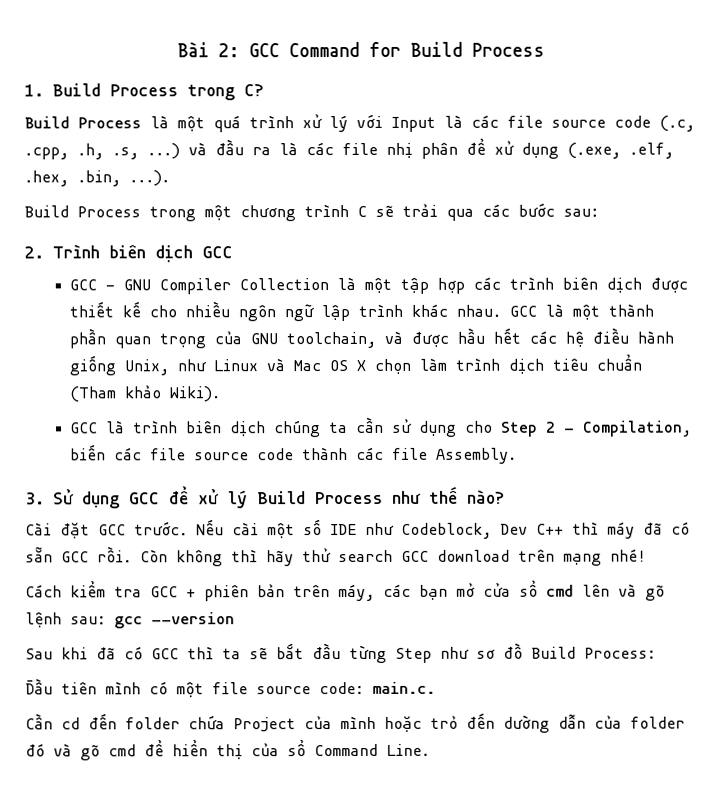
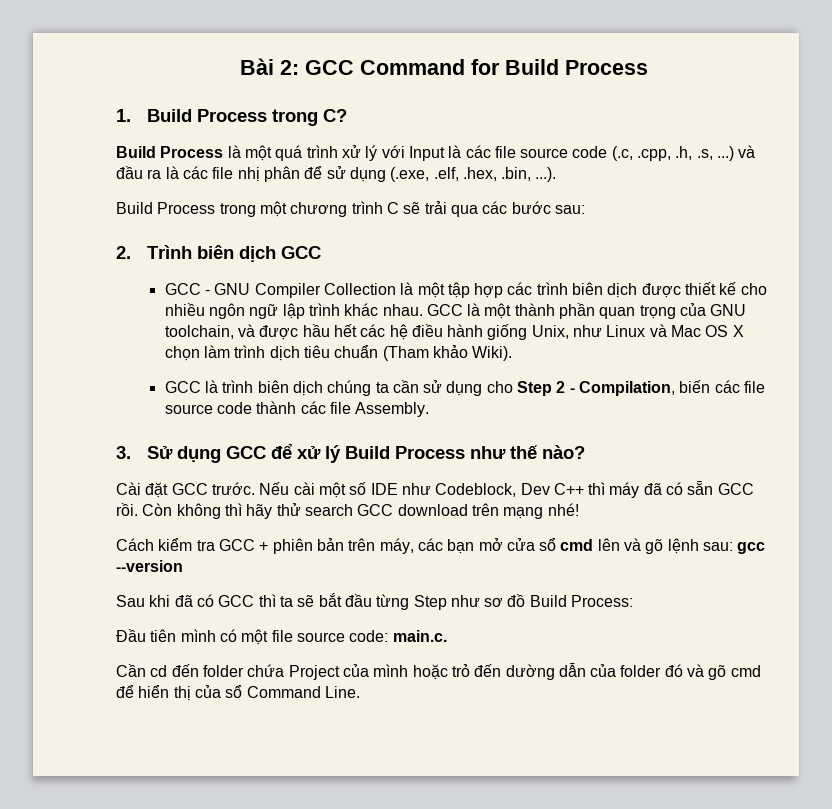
[494,140,515,155] xử -> [326,166,346,179] sử

